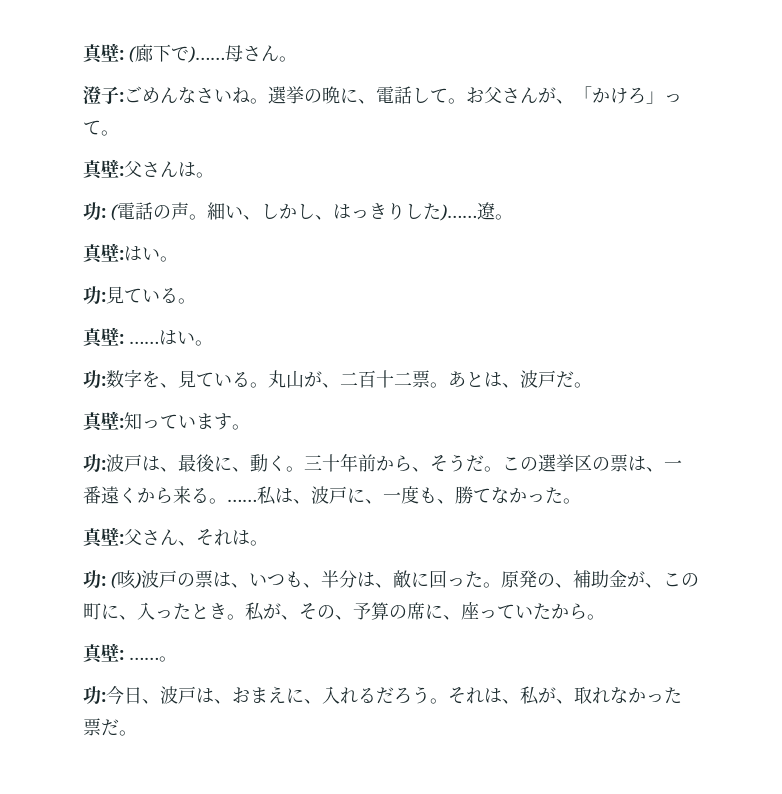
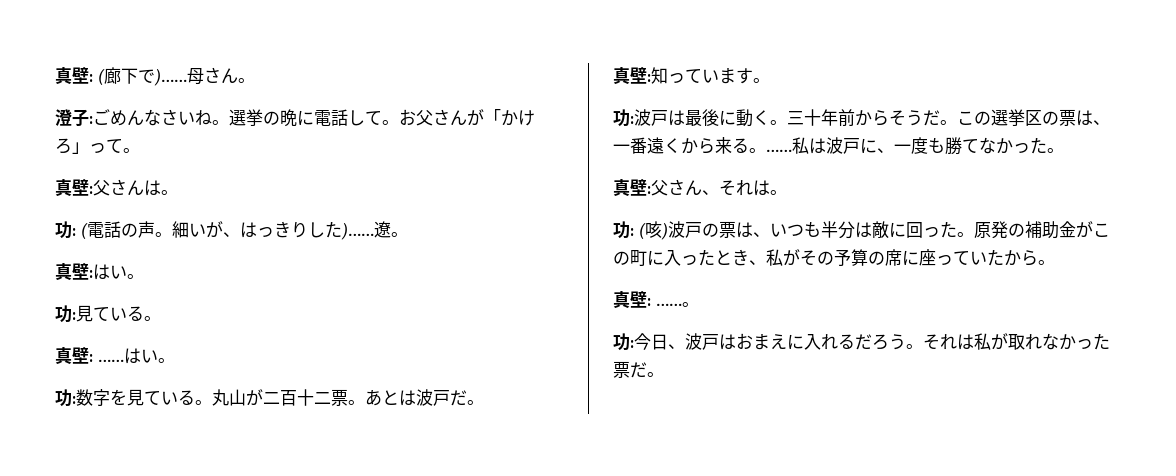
[358,99,376,104] 、 -> (314, 118) none
[556,99,574,104] 、 -> (484, 117) none
[243,203,315,220] 、しかし -> [205,221,223,238] が
[160,383,178,388] 、 -> (127, 397) none
[322,383,340,388] 、 -> (263, 397) none
[502,383,520,388] 、 -> (416, 398) none
[160,454,250,472] 、最後に、 -> [685,109,736,126] 最後に
[412,467,430,472] 、 -> (889, 118) none
[293,499,311,504] 、 -> (826, 146) none
[437,499,455,504] 、 -> (945, 145) none
[303,570,393,588] 、半分は、 -> [820,221,872,239] 半分は
[555,583,573,588] 、 -> (1025, 230) none
[645,583,663,588] 、 -> (1093, 229) none
[119,615,137,620] 、 -> (664, 258) none
[227,602,353,621] 。私が、その、 -> [749,249,834,266] 、私がその
[443,615,461,620] 、 -> (919, 258) none
[214,699,232,704] 、 -> (736, 342) none
[304,699,322,704] 、 -> (804, 342) none
[502,686,574,705] 、私が、 -> [974,333,1008,350] 私が

